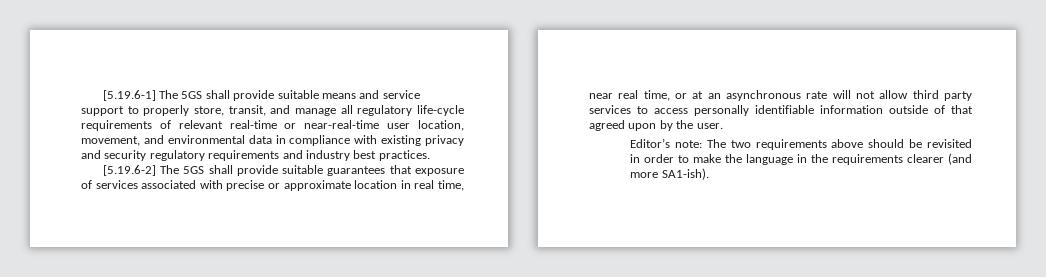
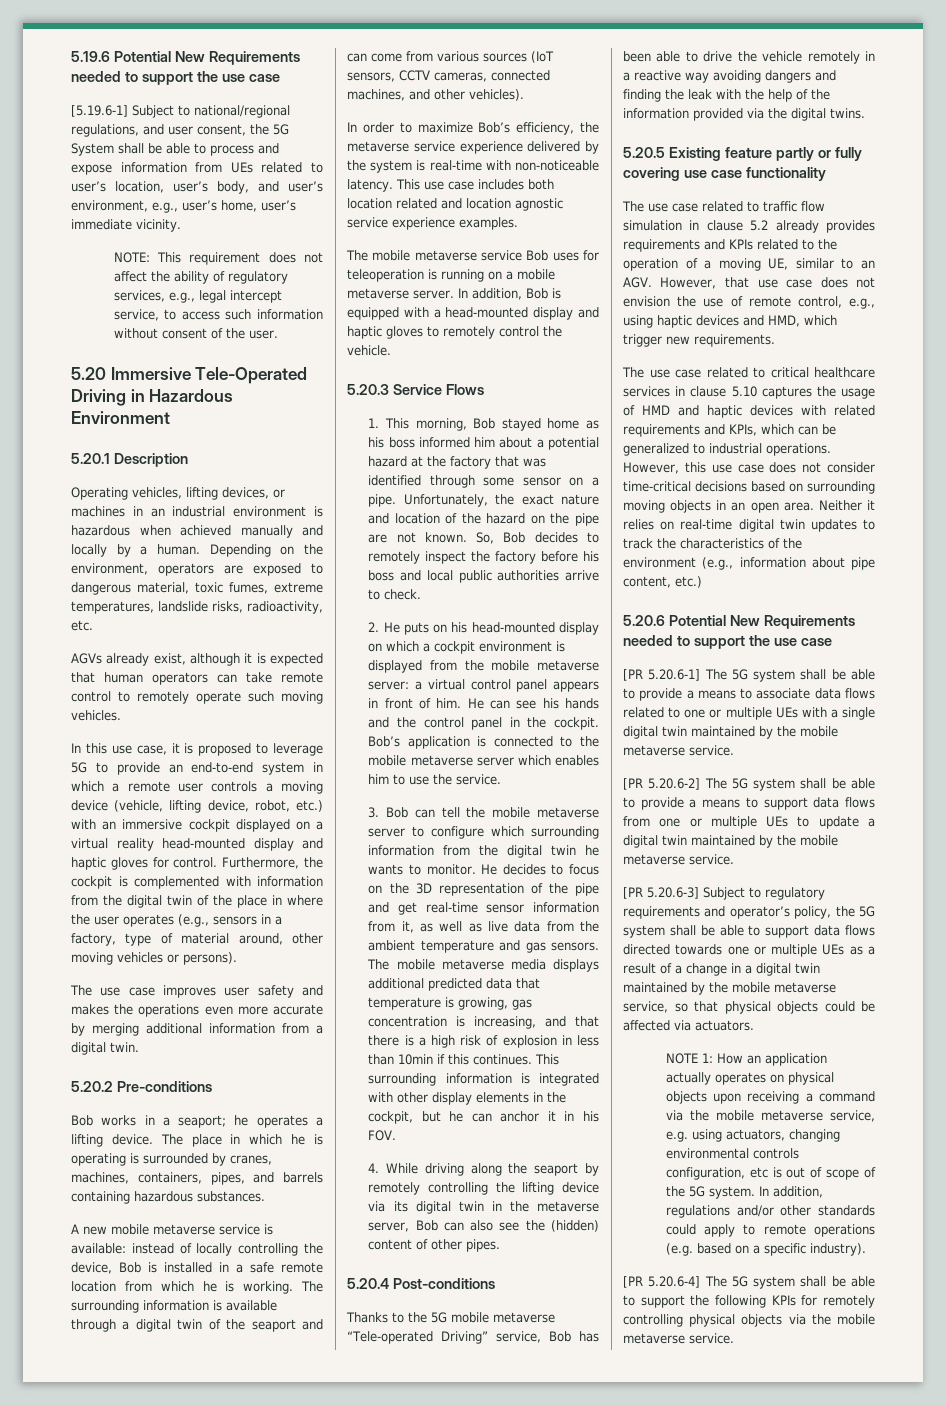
[102,90,420,101] [81,105,464,116] [81,120,464,131] [81,135,464,146] [81,150,430,161] [102,165,464,176] [81,180,465,191] [589,90,972,101] [589,105,973,116] [589,120,723,131] [630,138,973,150] [630,153,973,165] [630,168,709,180] [5.19.6-1] The 5GS shall provide suitable means and service support to properly store, transit, and manage all regulatory life-cycle requirements of relevant real-time or near-real-time user location, movement, and environmental data in compliance with existing privacy and security regulatory requirements and industry best practices. // [5.19.6-2] The 5GS shall provide suitable guarantees that exposure of services associated with precise or approximate location in real time, near real time, or at an asynchronous rate will not allow third party services to access personally identifiable information outside of that agreed upon by the user. // Editor’s note: The two requirements above should be revisited in order to make the language in the requirements clearer (and more SA1-ish). -> [71,51,300,65] [71,71,280,85] [71,105,290,118] [71,124,289,137] [71,143,279,156] [71,162,323,175] [71,181,323,194] [71,200,296,213] [71,219,181,232] [113,252,323,265] [113,271,288,284] [113,290,282,303] [113,309,323,321] [113,328,278,339] [71,367,308,384] [71,389,234,406] [71,411,170,424] [71,453,188,467] [71,487,285,500] [71,506,323,517] [71,525,323,538] [71,544,323,557] [71,563,323,576] [71,582,323,595] [71,601,323,614] [71,620,93,631] [71,653,323,666] [71,672,323,685] [71,691,323,704] [71,710,121,721] [71,743,323,756] [71,762,323,775] [71,781,323,794] [71,800,323,813] [71,819,323,832] [71,838,323,851] [71,857,323,870] [71,876,323,889] [71,895,323,908] [71,914,282,927] [71,933,323,946] [71,952,237,965] [70,985,323,998] [71,1004,323,1017] [71,1023,323,1036] [71,1042,139,1055] [71,1081,212,1092] [71,1115,323,1128] [71,1134,323,1147] [71,1153,272,1166] [71,1172,323,1185] [71,1191,265,1204] [71,1224,273,1235] [71,1243,323,1256] [71,1262,323,1274] [71,1281,323,1294] [71,1300,277,1313] [71,1319,323,1332] [347,51,554,63] [347,70,550,82] [347,89,524,101] [347,122,599,135] [347,141,599,154] [347,160,599,173] [347,179,554,192] [347,198,563,211] [347,217,518,230] [346,250,599,261] [347,269,555,282] [347,288,561,300] [347,307,599,320] [347,326,562,339] [347,345,391,356] [347,384,484,395] [368,418,599,431] [368,437,599,450] [368,456,547,469] [368,475,599,488] [368,494,599,507] [368,513,599,526] [368,532,599,544] [368,551,599,564] [368,570,599,583] [368,589,422,600] [368,622,599,635] [368,641,566,654] [368,660,599,673] [368,679,599,692] [368,698,599,709] [368,717,599,730] [368,736,599,749] [368,755,599,766] [368,774,502,785] [368,807,599,818] [368,826,599,839] [368,845,599,858] [368,864,599,875] [368,883,599,896] [368,902,599,915] [368,921,599,933] [368,940,599,953] [367,959,599,972] [368,978,541,991] [368,997,533,1010] [368,1016,599,1029] [368,1035,599,1048] [368,1054,560,1065] [368,1073,599,1086] [368,1092,567,1105] [368,1111,599,1124] [368,1130,397,1141] [368,1163,599,1176] [368,1182,599,1195] [368,1201,599,1214] [368,1220,599,1232] [368,1239,501,1252] [347,1278,495,1289] [346,1312,555,1323] [347,1331,599,1344] [623,51,875,64] [623,70,836,83] [623,89,830,102] [623,108,865,121] [623,147,862,161] [623,167,826,181] [622,201,825,212] [623,220,875,233] [623,239,837,252] [623,258,875,271] [623,277,875,289] [623,296,875,309] [623,315,837,328] [623,334,775,347] [622,367,875,378] [623,386,875,399] [623,405,875,418] [623,424,836,437] [623,443,831,456] [623,462,875,474] [623,481,875,494] [623,500,875,513] [623,519,875,532] [623,538,802,549] [623,557,875,570] [623,576,702,588] [623,615,855,629] [623,635,832,649] [623,669,875,682] [623,688,875,701] [623,707,875,720] [623,726,838,739] [623,745,734,756] [623,778,875,791] [623,797,875,810] [623,816,875,829] [623,835,838,848] [623,854,734,865] [623,887,825,900] [623,906,875,919] [623,925,875,938] [623,944,875,957] [623,963,820,976] [623,982,836,995] [623,1001,875,1014] [623,1020,754,1031] [665,1053,827,1066] [665,1072,834,1085] [665,1091,875,1104] [665,1110,875,1122] [665,1129,840,1142] [665,1148,799,1159] [665,1167,876,1180] [665,1186,823,1199] [665,1205,875,1218] [665,1224,875,1237] [665,1243,866,1256] [623,1276,875,1289] [623,1295,875,1308] [623,1314,875,1327] [623,1333,734,1344] 5.19.6 Potential New Requirements needed to support the use case // [5.19.6-1] Subject to national/regional regulations, and user consent, the 5G System shall be able to process and expose information from UEs related to user’s location, user’s body, and user’s environment, e.g., user’s home, user’s immediate vicinity. // NOTE: This requirement does not affect the ability of regulatory services, e.g., legal intercept service, to access such information without consent of the user. // 5.20 Immersive Tele-Operated Driving in Hazardous Environment // 5.20.1 Description // Operating vehicles, lifting devices, or machines in an industrial environment is hazardous when achieved manually and locally by a human. Depending on the environment, operators are exposed to dangerous material, toxic fumes, extreme temperatures, landslide risks, radioactivity, etc. // AGVs already exist, although it is expected that human operators can take remote control to remotely operate such moving vehicles. // In this use case, it is proposed to leverage 5G to provide an end-to-end system in which a remote user controls a moving device (vehicle, lifting device, robot, etc.) with an immersive cockpit displayed on a virtual reality head-mounted display and haptic gloves for control. Furthermore, the cockpit is complemented with information from the digital twin of the place in where the user operates (e.g., sensors in a factory, type of material around, other moving vehicles or persons). // The use case improves user safety and makes the operations even more accurate by merging additional information from a digital twin. // 5.20.2 Pre-conditions // Bob works in a seaport; he operates a lifting device. The place in which he is operating is surrounded by cranes, machines, containers, pipes, and barrels containing hazardous substances. // A new mobile metaverse service is available: instead of locally controlling the device, Bob is installed in a safe remote location from which he is working. The surrounding information is available through a digital twin of the seaport and can come from various sources (IoT sensors, CCTV cameras, connected machines, and other vehicles). // In order to maximize Bob’s efficiency, the metaverse service experience delivered by the system is real-time with non-noticeable latency. This use case includes both location related and location agnostic service experience examples. // The mobile metaverse service Bob uses for teleoperation is running on a mobile metaverse server. In addition, Bob is equipped with a head-mounted display and haptic gloves to remotely control the vehicle. // 5.20.3 Service Flows // 1. This morning, Bob stayed home as his boss informed him about a potential hazard at the factory that was identified through some sensor on a pipe. Unfortunately, the exact nature and location of the hazard on the pipe are not known. So, Bob decides to remotely inspect the factory before his boss and local public authorities arrive to check. // 2. He puts on his head-mounted display on which a cockpit environment is displayed from the mobile metaverse server: a virtual control panel appears in front of him. He can see his hands and the control panel in the cockpit. Bob’s application is connected to the mobile metaverse server which enables him to use the service. // 3. Bob can tell the mobile metaverse server to configure which surrounding information from the digital twin he wants to monitor. He decides to focus on the 3D representation of the pipe and get real-time sensor information from it, as well as live data from the ambient temperature and gas sensors. The mobile metaverse media displays additional predicted data that temperature is growing, gas concentration is increasing, and that there is a high risk of explosion in less than 10min if this continues. This surrounding information is integrated with other display elements in the cockpit, but he can anchor it in his FOV. // 4. While driving along the seaport by remotely controlling the lifting device via its digital twin in the metaverse server, Bob can also see the (hidden) content of other pipes. // 5.20.4 Post-conditions // Thanks to the 5G mobile metaverse “Tele-operated Driving” service, Bob has been able to drive the vehicle remotely in a reactive way avoiding dangers and finding the leak with the help of the information provided via the digital twins. // 5.20.5 Existing feature partly or fully covering use case functionality // The use case related to traffic flow simulation in clause 5.2 already provides requirements and KPIs related to the operation of a moving UE, similar to an AGV. However, that use case does not envision the use of remote control, e.g., using haptic devices and HMD, which trigger new requirements. // The use case related to critical healthcare services in clause 5.10 captures the usage of HMD and haptic devices with related requirements and KPIs, which can be generalized to industrial operations. However, this use case does not consider time-critical decisions based on surrounding moving objects in an open area. Neither it relies on real-time digital twin updates to track the characteristics of the environment (e.g., information about pipe content, etc.) // 5.20.6 Potential New Requirements needed to support the use case // [PR 5.20.6-1] The 5G system shall be able to provide a means to associate data flows related to one or multiple UEs with a single digital twin maintained by the mobile metaverse service. // [PR 5.20.6-2] The 5G system shall be able to provide a means to support data flows from one or multiple UEs to update a digital twin maintained by the mobile metaverse service. // [PR 5.20.6-3] Subject to regulatory requirements and operator’s policy, the 5G system shall be able to support data flows directed towards one or multiple UEs as a result of a change in a digital twin maintained by the mobile metaverse service, so that physical objects could be affected via actuators. // NOTE 1: How an application actually operates on physical objects upon receiving a command via the mobile metaverse service, e.g. using actuators, changing environmental controls configuration, etc is out of scope of the 5G system. In addition, regulations and/or other standards could apply to remote operations (e.g. based on a specific industry). // [PR 5.20.6-4] The 5G system shall be able to support the following KPIs for remotely controlling physical objects via the mobile metaverse service.

